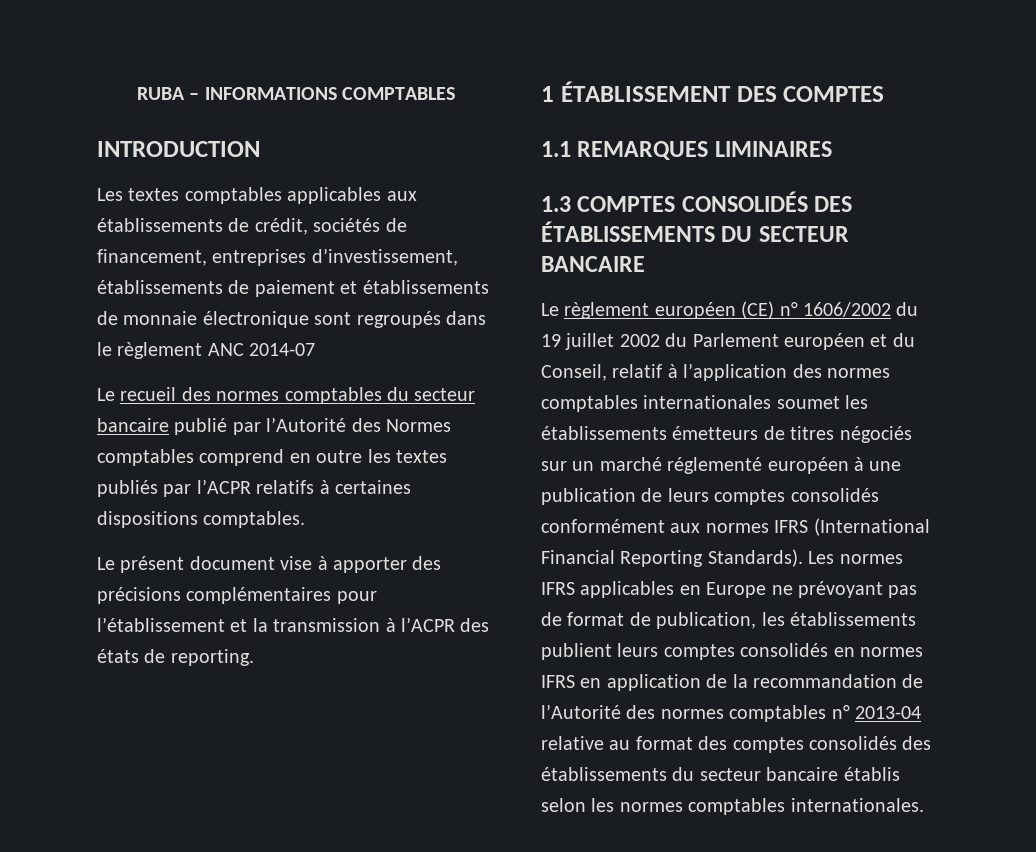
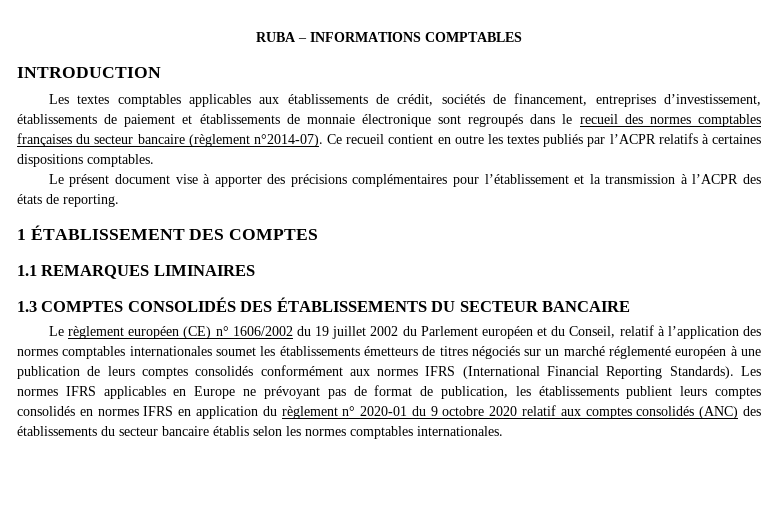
[117,342,316,359] [97,388,115,401] règlement ANC 2014-07 // Le -> (573, 119) none
[387,387,476,401] [97,417,451,435] [97,449,285,466] du secteur bancaire publié par l’Autorité des Normes comptables comprend -> [17,133,434,147] françaises du secteur bancaire (règlement n°2014-07). Ce recueil contient
[706,674,924,688] [541,704,921,722] [541,736,897,753] de la recommandation de l’Autorité des normes comptables n° 2013-04 relative au format des comptes consolidés -> [262,405,739,419] du règlement n° 2020-01 du 9 octobre 2020 relatif aux comptes consolidés (ANC)

